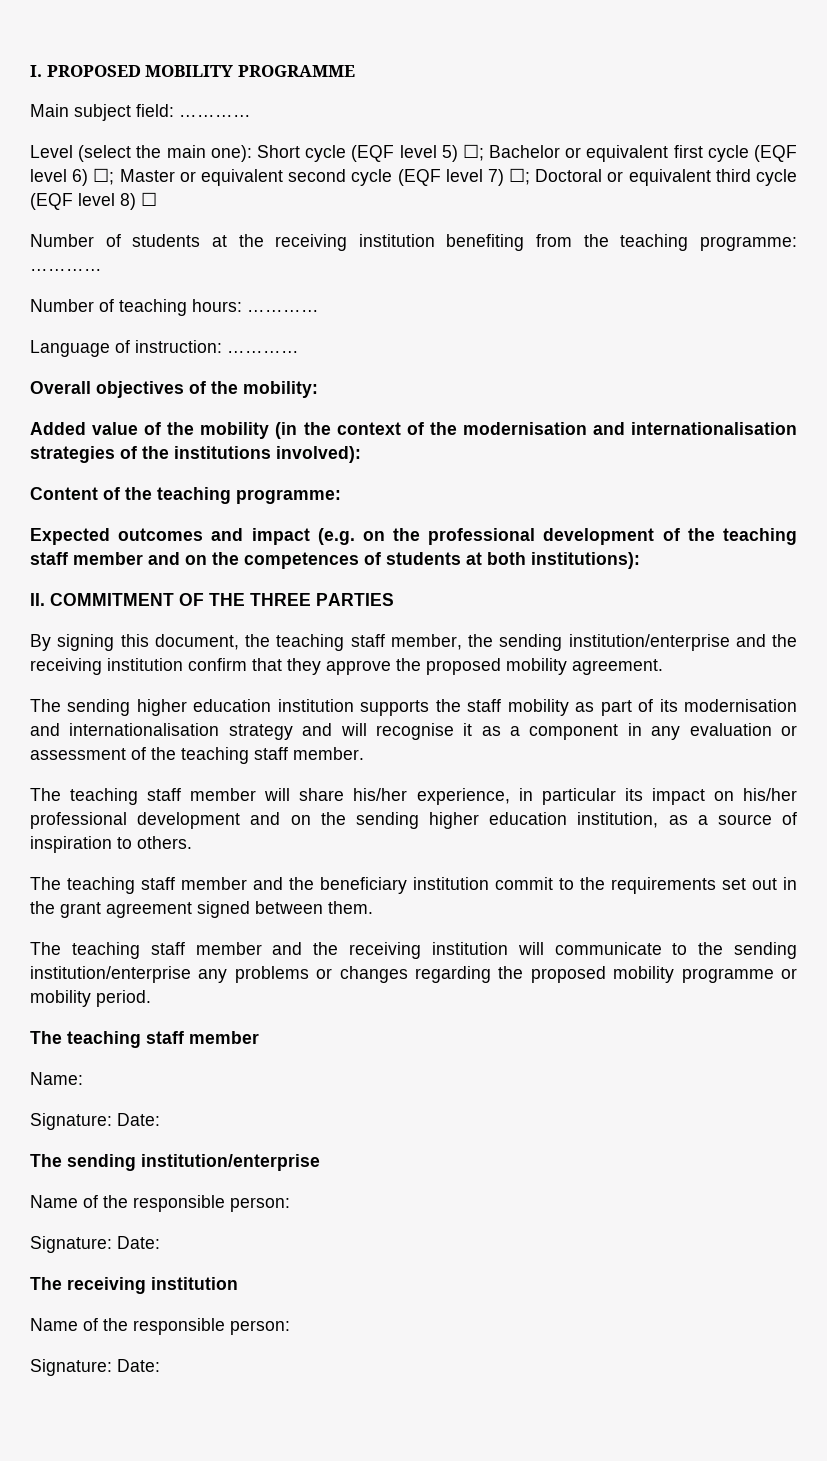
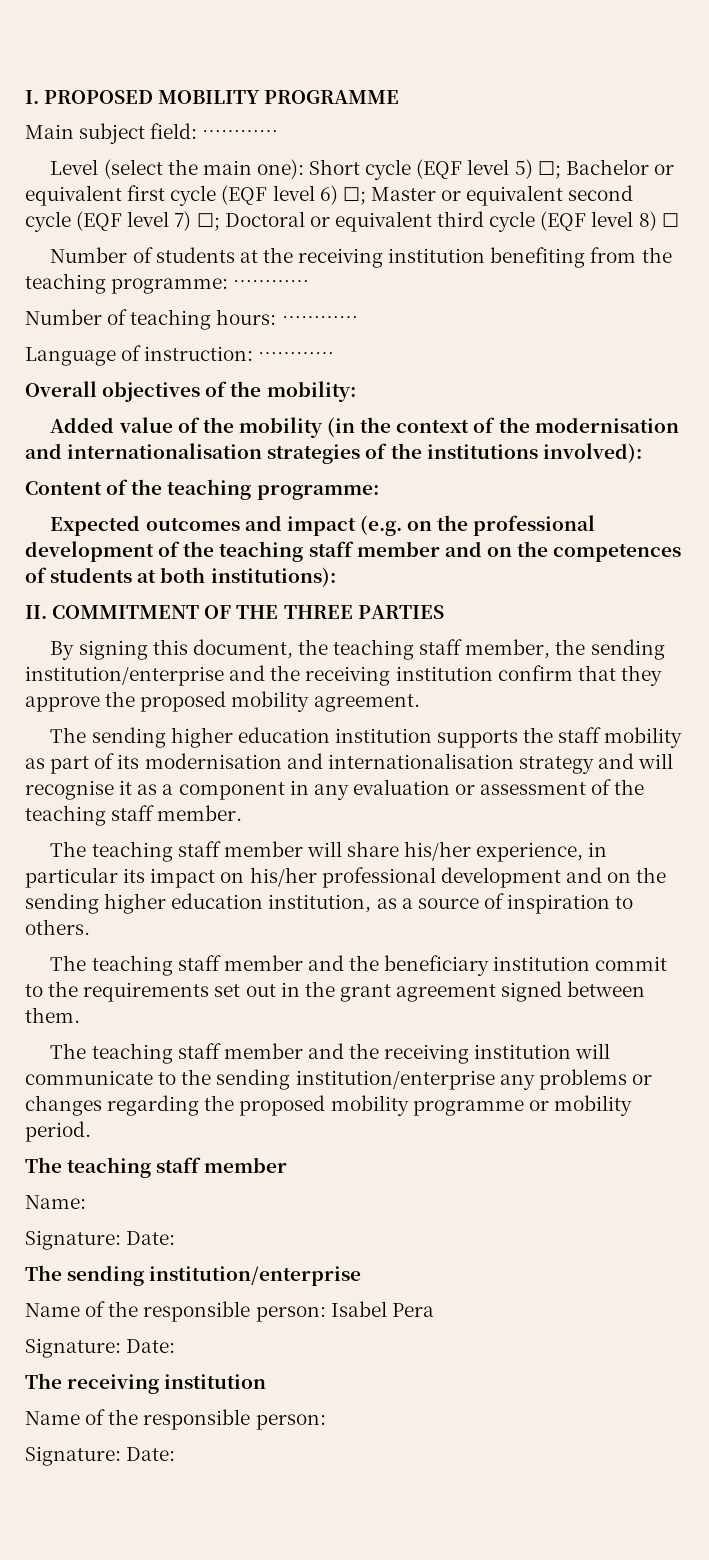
(290, 1204) none -> [330,1301,434,1317] Isabel Pera

